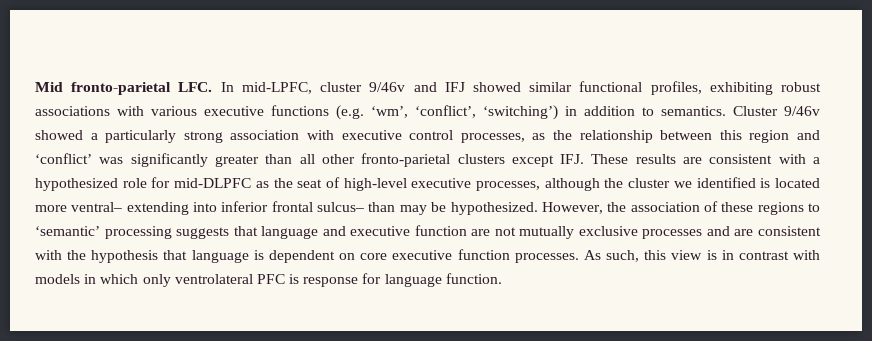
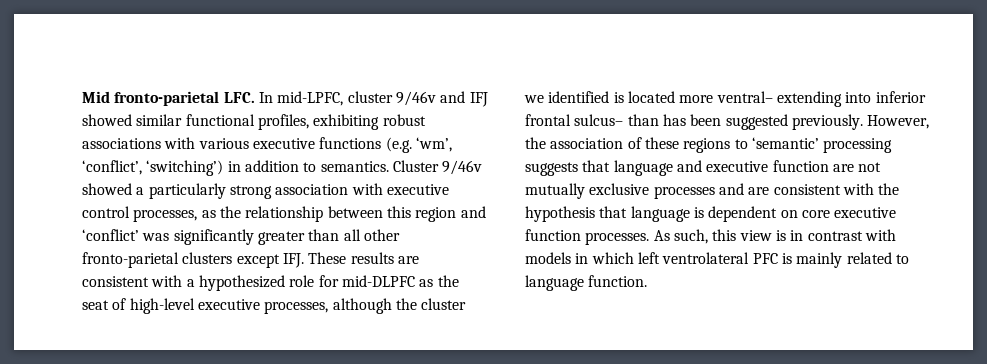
[399,202,538,215] may be hypothesized. -> [662,114,863,130] has been suggested previously.
[142,274,171,287] only -> [637,252,660,264] left
[303,273,382,287] response for -> [796,252,909,268] mainly related to

